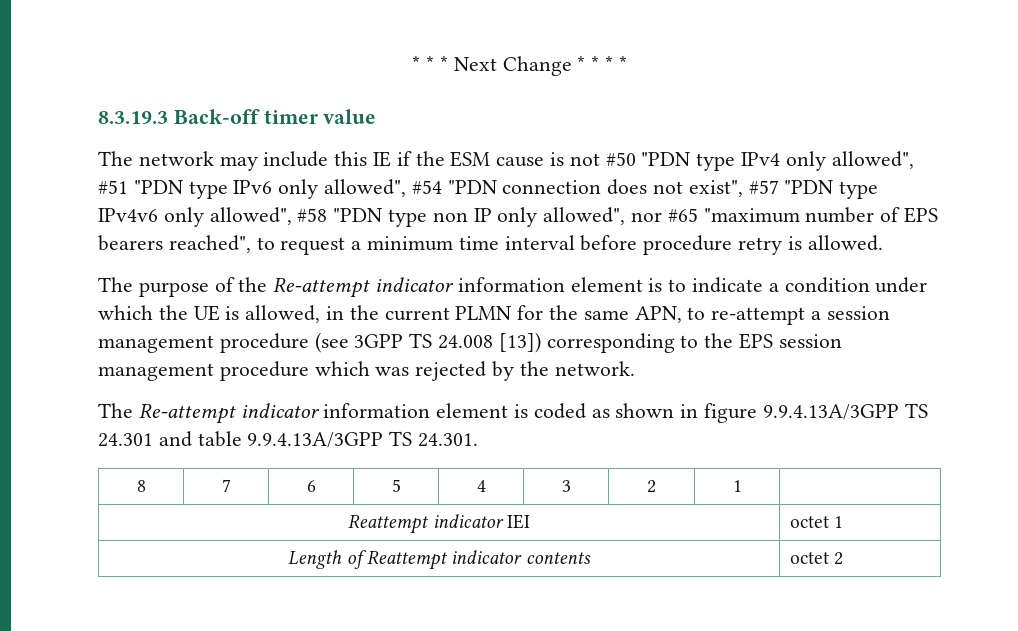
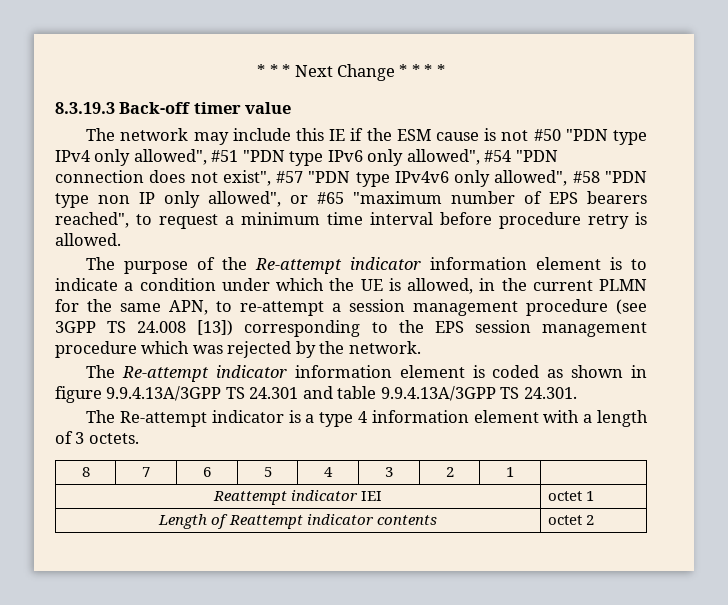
[631,212,663,222] nor -> [290,195,308,204] or
(479, 440) none -> [86,410,648,427] [55,431,139,444] // The Re-attempt indicator is a type 4 information element with a length of 3 octets.

